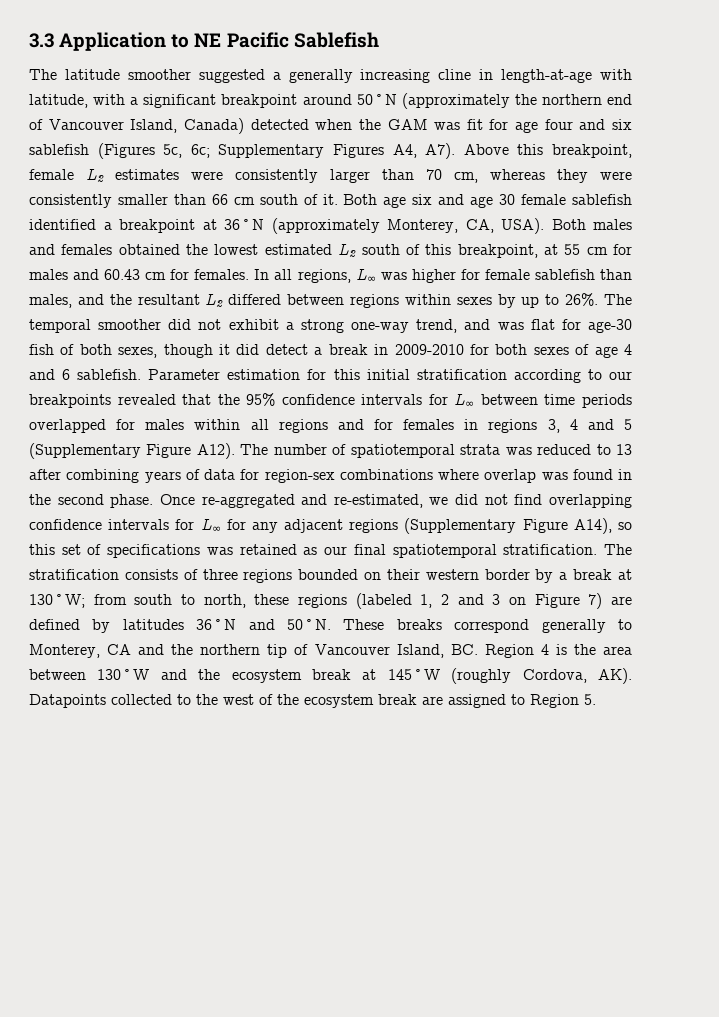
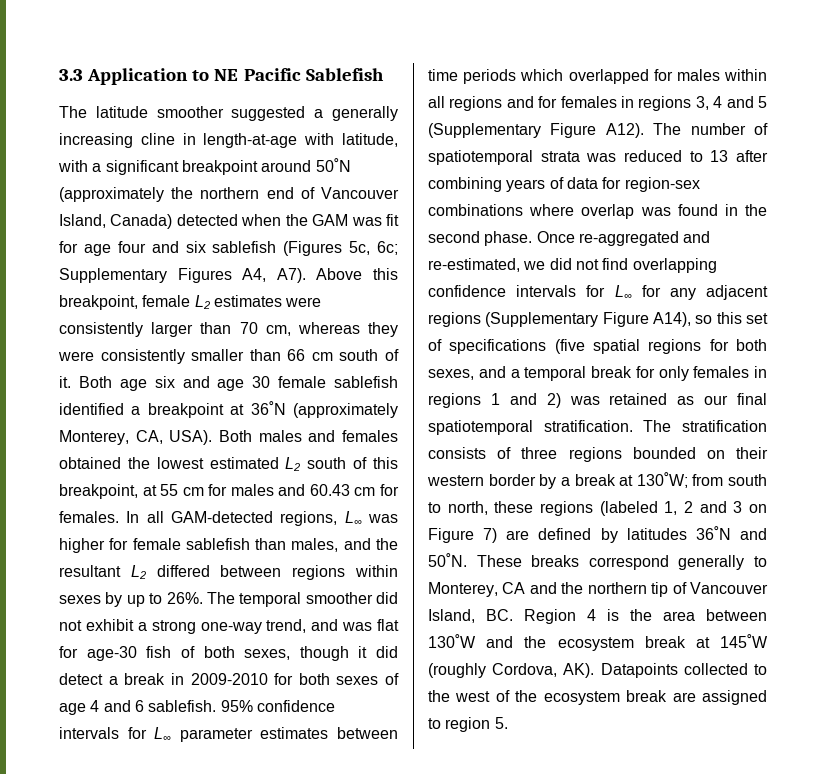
(293, 274) none -> [171,511,273,523] GAM-detected
[148,369,632,383] [29,394,240,408] Parameter estimation for this initial stratification according to our breakpoints revealed that the -> (217, 706) none
(475, 400) none -> [179,727,329,742] parameter estimates
(632, 401) none -> [520,69,564,81] which
(201, 551) none -> [554,339,767,354] [428,366,767,381] [428,393,561,408] (five spatial regions for both sexes, and a temporal break for only females in regions 1 and 2)
[530,694,579,708] Region -> [445,717,491,732] region

